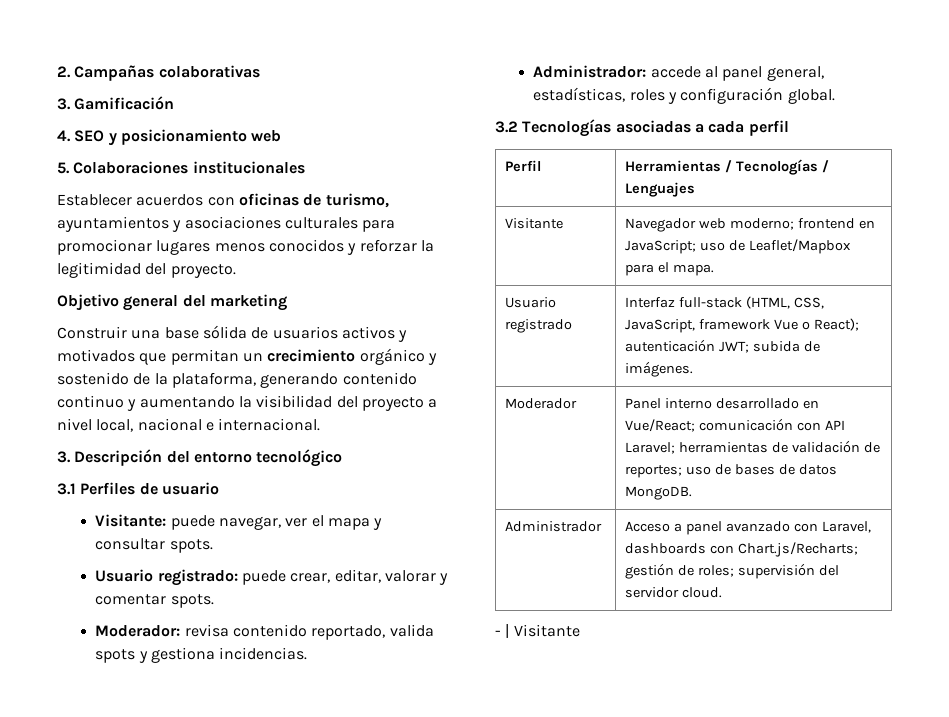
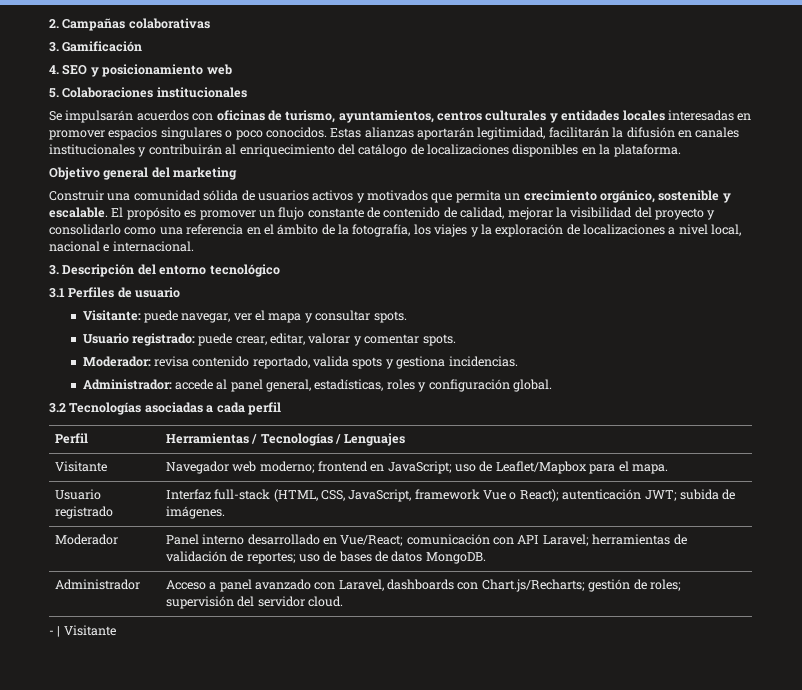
[57,194,132,206] Establecer -> [49,110,134,123] Se impulsarán
[57,216,396,232] [57,239,434,255] [57,262,236,278] ayuntamientos y asociaciones culturales para promocionar lugares menos conocidos y reforzar la legitimidad del proyecto. -> [338,110,752,123] [49,127,740,140] [49,144,681,157] ayuntamientos, centros culturales y entidades locales interesadas en promover espacios singulares o poco conocidos. Estas alianzas aportarán legitimidad, facilitarán la difusión en canales institucionales y contribuirán al enriquecimiento del catálogo de localizaciones disponibles en la plataforma.
[164,327,199,339] base -> [133,190,201,201] comunidad
[170,349,239,365] permitan -> [455,190,501,203] permita
[359,348,437,365] [57,372,417,388] [57,395,424,411] orgánico y sostenido de la plataforma, generando contenido continuo y aumentando la visibilidad del proyecto -> [599,190,731,203] [49,207,716,220] [49,224,665,237] orgánico, sostenible y escalable. El propósito es promover un flujo constante de contenido de calidad, mejorar la visibilidad del proyecto y consolidarlo como una referencia en el ámbito de la fotografía, los viajes y la exploración de localizaciones

